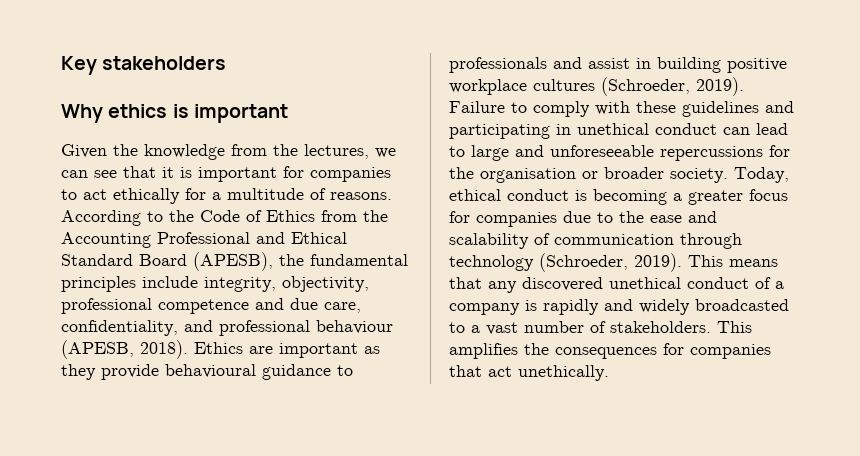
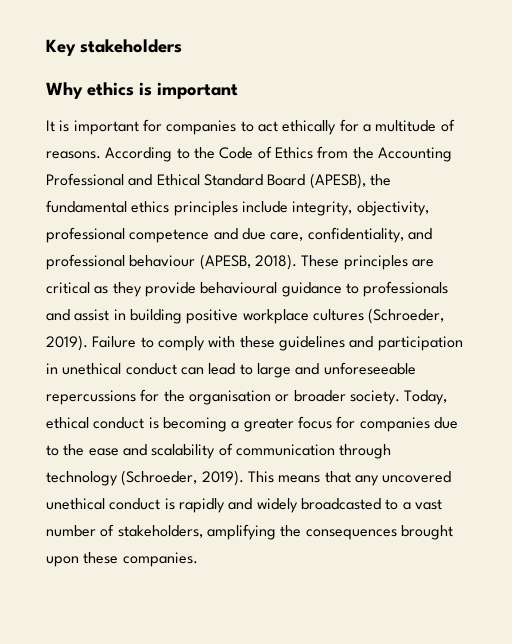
[61,144,396,160] [61,166,174,178] Given the knowledge from the lectures, we can see that it -> [46,120,55,132] It
(408, 260) none -> [131,201,170,213] ethics
[194,342,358,358] Ethics are important -> [301,255,434,270] [46,282,90,294] These principles are critical
[449,124,550,139] participating -> [377,336,463,351] participation
[522,277,784,291] [449,303,520,315] discovered unethical conduct of a company -> [382,471,452,483] [46,498,161,510] uncovered unethical conduct
[610,321,752,333] [449,343,771,359] [449,365,609,381] stakeholders. This amplifies the consequences for companies that act unethically. -> [117,524,453,540] [46,552,198,567] stakeholders, amplifying the consequences brought upon these companies.

